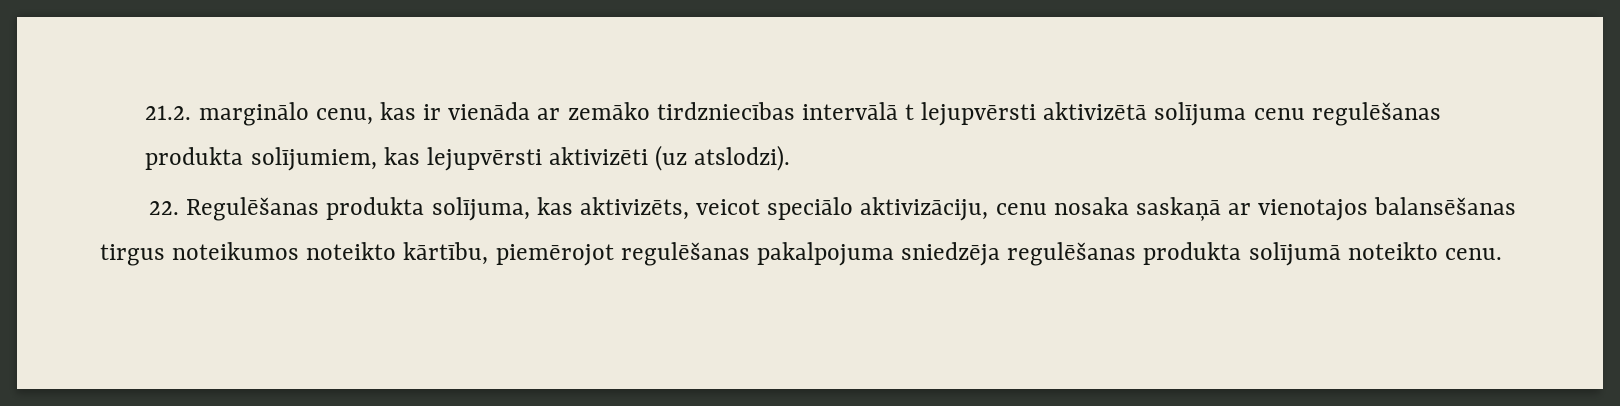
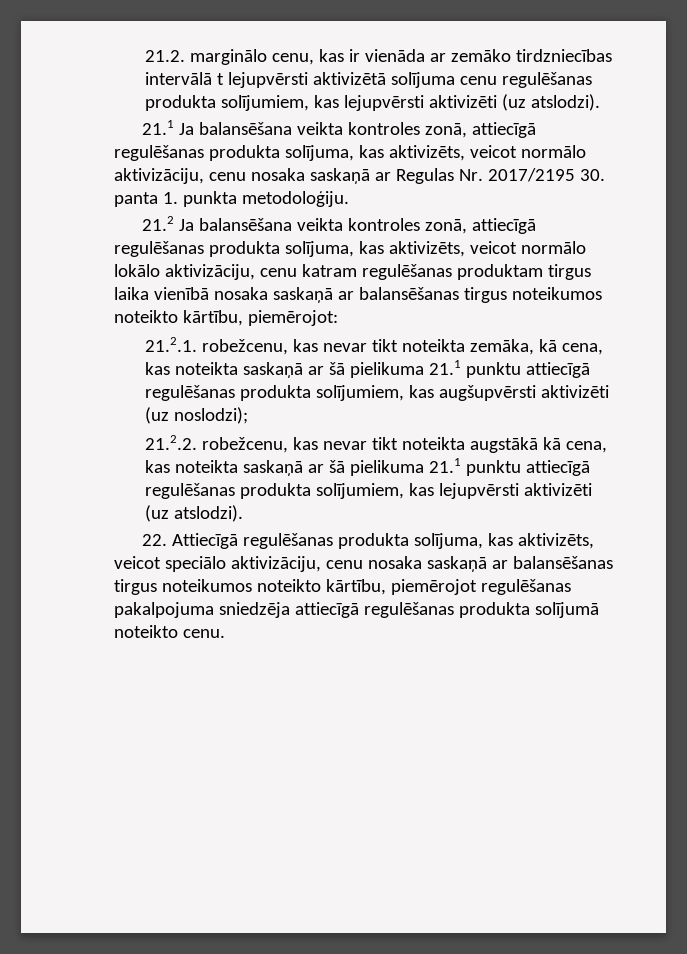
(791, 158) none -> [142,120,537,138] [114,145,586,161] [114,168,605,184] [114,191,349,207] [142,216,537,234] [114,241,586,257] [114,264,591,280] [114,287,602,303] [114,310,338,326] [145,337,604,355] [145,360,591,378] [145,385,610,401] [145,407,249,424] [145,435,608,453] [145,458,591,476] [145,483,593,499] [145,505,244,522] // 21.1 Ja balansēšana veikta kontroles zonā, attiecīgā regulēšanas produkta solījuma, kas aktivizēts, veicot normālo aktivizāciju, cenu nosaka saskaņā ar Regulas Nr. 2017/2195 30. panta 1. punkta metodoloģiju. // 21.2 Ja balansēšana veikta kontroles zonā, attiecīgā regulēšanas produkta solījuma, kas aktivizēts, veicot normālo lokālo aktivizāciju, cenu katram regulēšanas produktam tirgus laika vienībā nosaka saskaņā ar balansēšanas tirgus noteikumos noteikto kārtību, piemērojot: // 21.2.1. robežcenu, kas nevar tikt noteikta zemāka, kā cena, kas noteikta saskaņā ar šā pielikuma 21.1 punktu attiecīgā regulēšanas produkta solījumiem, kas augšupvērsti aktivizēti (uz noslodzi); // 21.2.2. robežcenu, kas nevar tikt noteikta augstākā kā cena, kas noteikta saskaņā ar šā pielikuma 21.1 punktu attiecīgā regulēšanas produkta solījumiem, kas lejupvērsti aktivizēti (uz atslodzi).
[186,197,320,221] Regulēšanas -> [172,533,334,549] Attiecīgā regulēšanas
[1258,199,1369,221] vienotajos -> (508, 564) none
(1001, 254) none -> [294,602,359,618] attiecīgā

